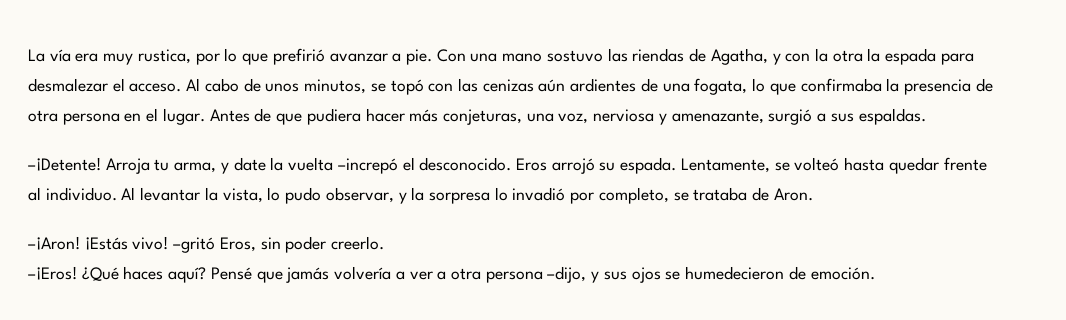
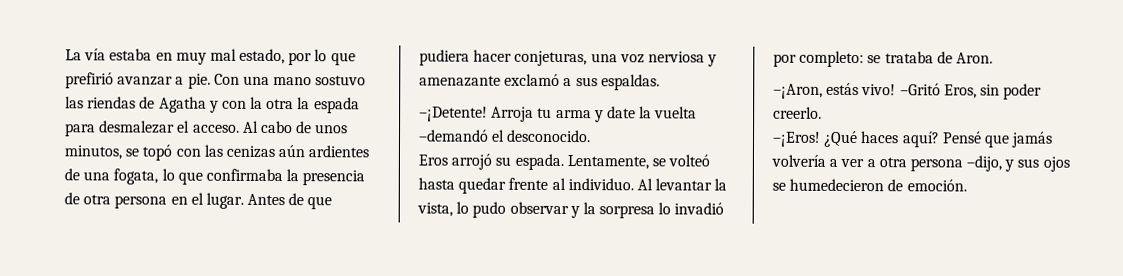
[75,49,191,65] era muy rustica, -> [109,48,286,65] estaba en muy mal estado,
[710,48,768,65] Agatha, -> [158,96,207,113] Agatha
[409,109,439,122] más -> (513, 55) none
[558,113,589,124] voz, -> [619,54,645,64] voz
[671,109,813,125] amenazante, surgió -> [419,73,561,87] amenazante exclamó
[174,162,217,173] arma, -> [555,109,592,119] arma
[337,158,398,174] –increpó -> [418,129,489,142] –demandó
(512, 164) none -> (592, 136) //
[325,187,394,203] observar, -> [509,201,569,215] observar
[598,187,669,204] completo, -> [799,50,865,68] completo:
[28,236,216,253] –¡Aron! ¡Estás vivo! –gritó -> [773,82,941,99] –¡Aron, estás vivo! –Gritó

